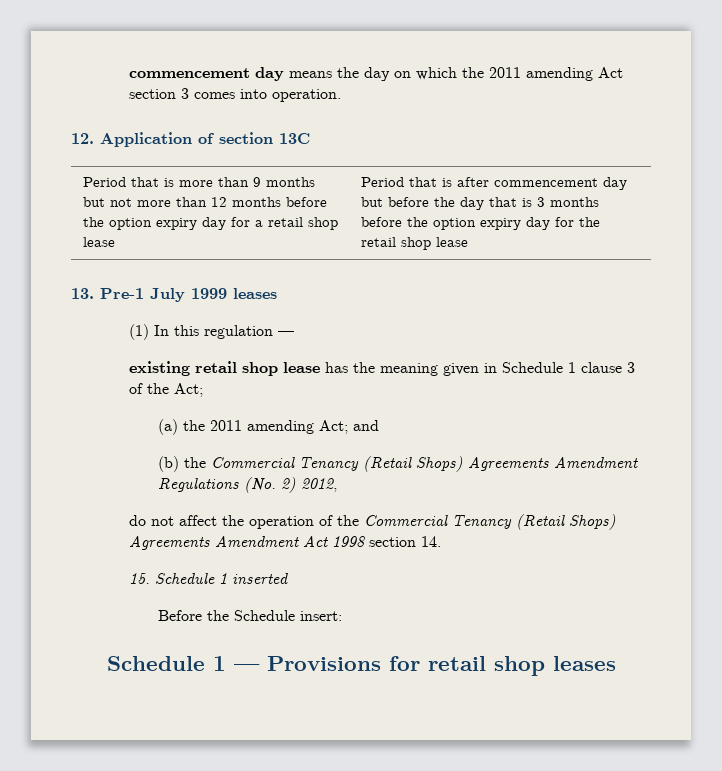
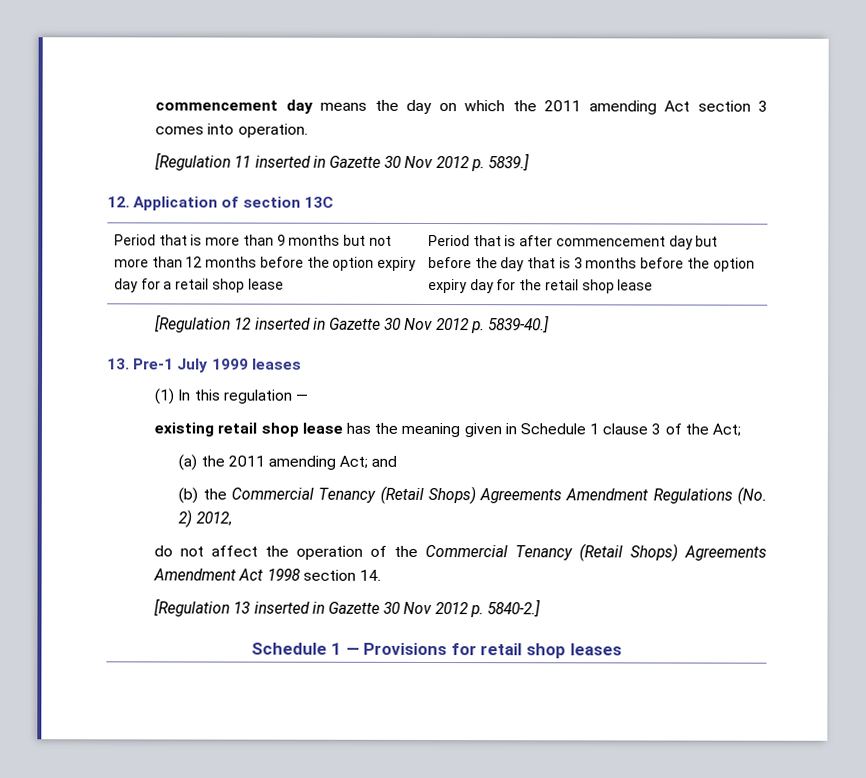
(341, 95) none -> [155,152,530,172] // [Regulation 11 inserted in Gazette 30 Nov 2012 p. 5839.]
(468, 242) none -> [155,314,550,334] // [Regulation 12 inserted in Gazette 30 Nov 2012 p. 5839-40.]
[128,573,288,584] [157,610,342,621] 15. Schedule 1 inserted // Before the Schedule insert: -> [154,598,541,618] [Regulation 13 inserted in Gazette 30 Nov 2012 p. 5840-2.]

